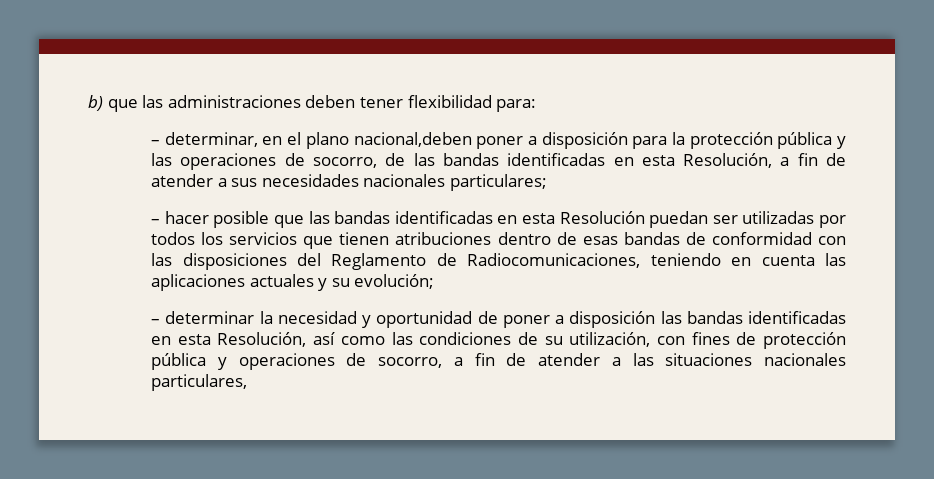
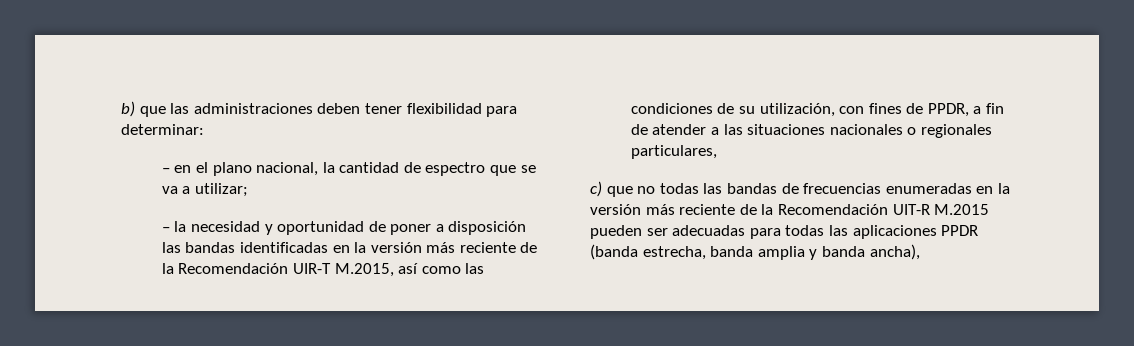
[496,99,537,112] [151,132,258,147] para: // – determinar, -> [486,106,518,117] [121,124,204,135] [161,168,170,173] para determinar: // –
[353,132,847,149] [151,153,847,170] [151,174,548,191] [151,211,846,228] [151,232,846,249] [151,253,847,270] [151,274,435,291] [151,311,255,324] nacional,deben poner a disposición para la protección pública y las operaciones de socorro, de las bandas identificadas en esta Resolución, a fin de atender a sus necesidades nacionales particulares; // – hacer posible que las bandas identificadas en esta Resolución puedan ser utilizadas por todos los servicios que tienen atribuciones dentro de esas bandas de conformidad con las disposiciones del Reglamento de Radiocomunicaciones, teniendo en cuenta las aplicaciones actuales y su evolución; // – determinar -> [256,162,536,176] [161,183,248,197] [161,227,170,232] nacional, la cantidad de espectro que se va a utilizar; // –
[177,332,307,347] esta Resolución, -> [354,242,538,253] [161,263,394,277] la versión más reciente de la Recomendación UIR-T M.2015,
[763,332,847,349] [151,353,443,370] protección pública y operaciones de socorro, -> [927,103,969,117] PPDR,
(846, 359) none -> [907,124,992,138] o regionales
(248, 382) none -> [590,181,1010,197] [590,204,990,215] [590,225,979,239] [590,244,920,260] // c) que no todas las bandas de frecuencias enumeradas en la versión más reciente de la Recomendación UIT-R M.2015 pueden ser adecuadas para todas las aplicaciones PPDR (banda estrecha, banda amplia y banda ancha),

